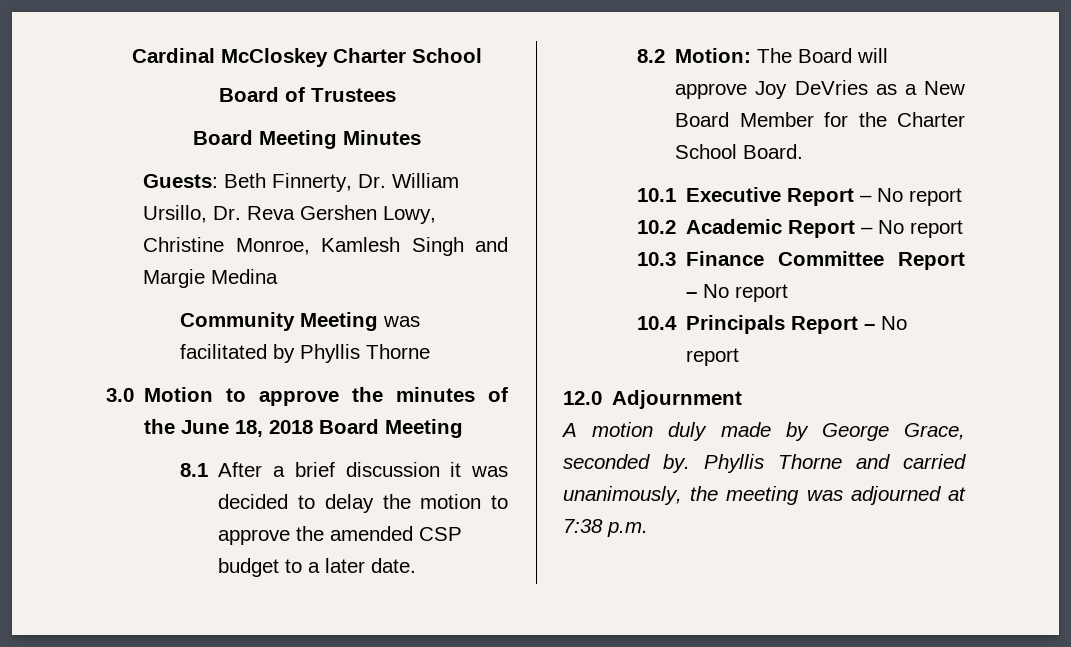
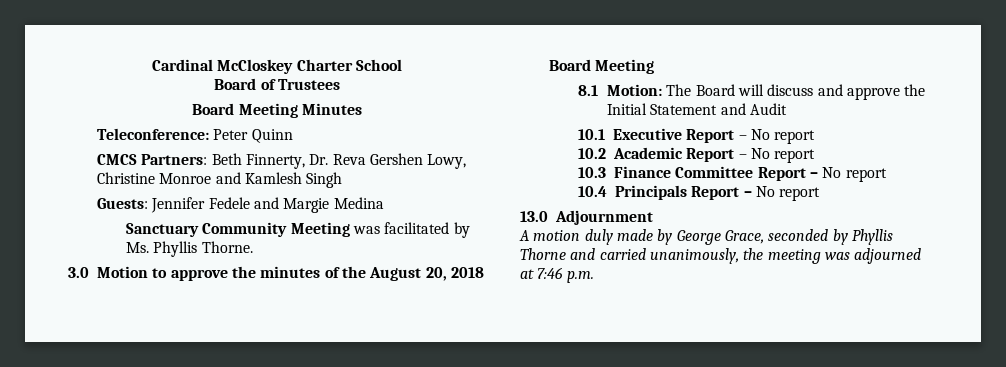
[143,173,460,192] [143,205,208,223] Guests: Beth Finnerty, Dr. William Ursillo, -> [97,128,293,143] [97,153,306,169] Teleconference: Peter Quinn // CMCS Partners: Beth Finnerty,
[235,238,310,255] Monroe, -> [159,172,241,184] Monroe and
(464, 246) none -> [97,197,250,213] // Guests: Jennifer Fedele
(279, 276) none -> [126,223,200,237] Sanctuary
[300,344,431,363] Phyllis Thorne -> [126,241,253,257] Ms. Phyllis Thorne.
[181,420,264,437] June 18, -> [369,267,447,281] August 20,
[218,462,508,477] [218,494,508,513] [218,526,463,545] [218,558,417,577] [637,48,889,63] [675,80,965,99] [675,112,965,127] [675,144,804,159] After a brief discussion it was decided to delay the motion to approve the amended CSP budget to a later date. // 8.2 Motion: The Board will approve Joy DeVries as a New Board Member for the Charter School Board. -> [607,84,926,100] [607,103,788,115] Motion: The Board will discuss and approve the Initial Statement and Audit
[563,391,602,405] 12.0 -> [520,211,548,222] 13.0
[663,454,690,473] by. -> [832,229,848,245] by
[563,519,603,533] 7:38 -> [537,267,564,279] 7:46

